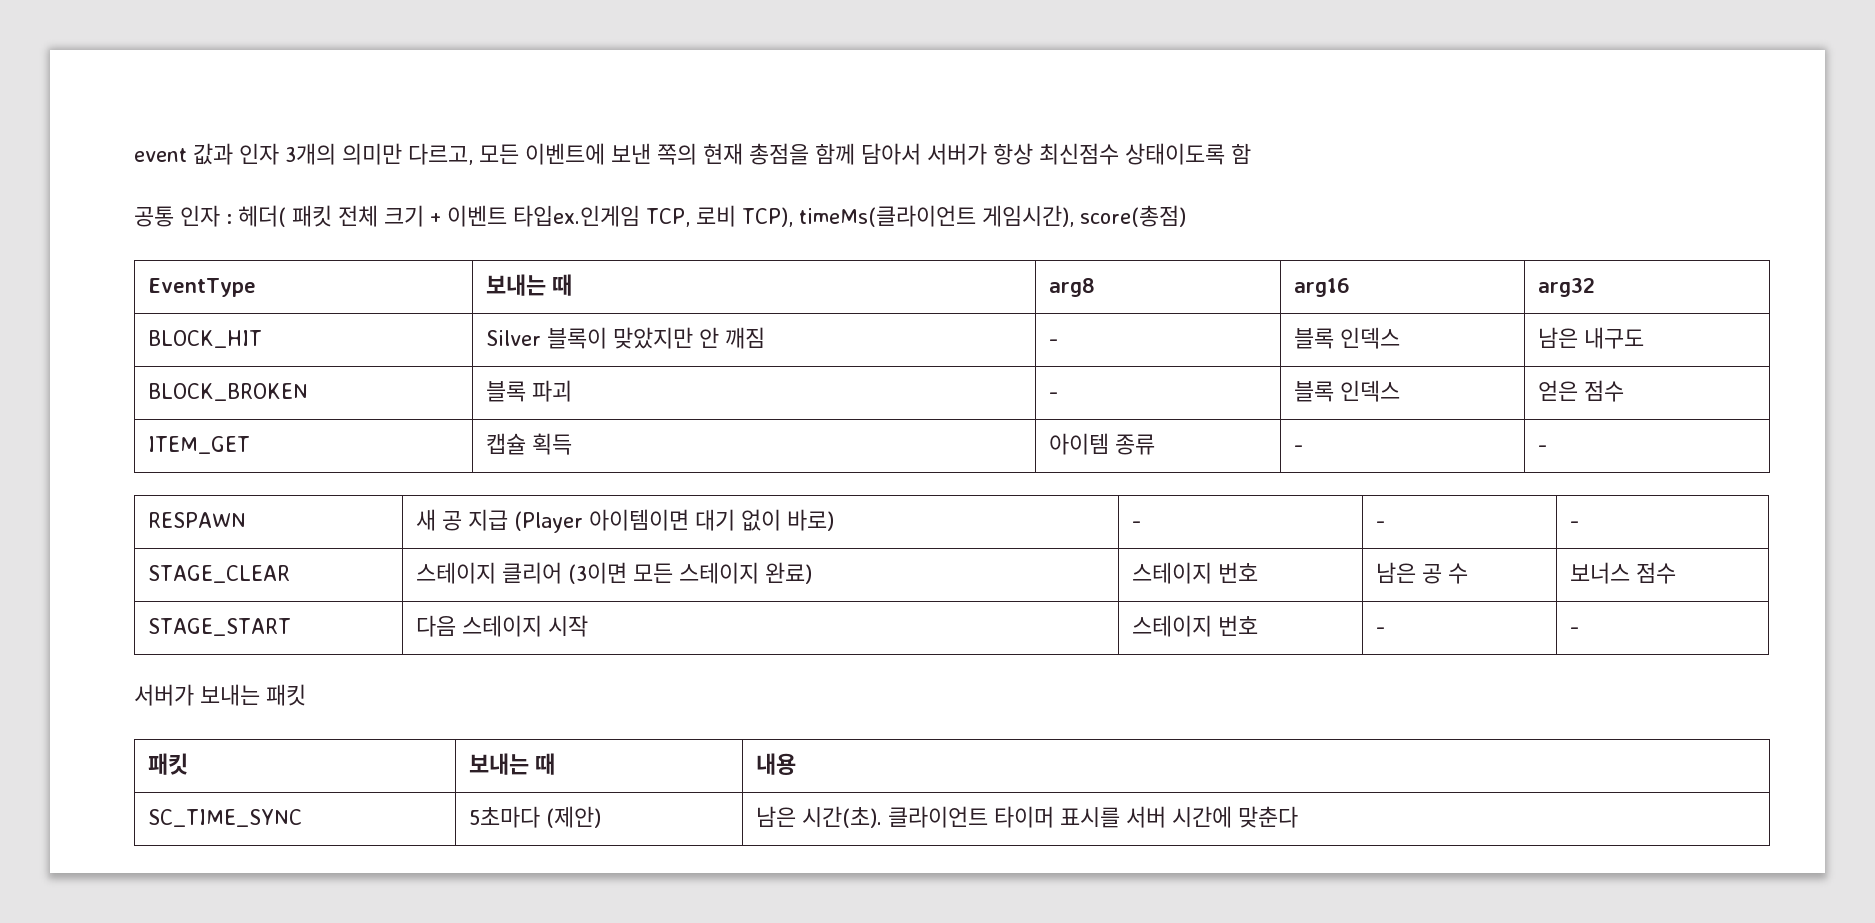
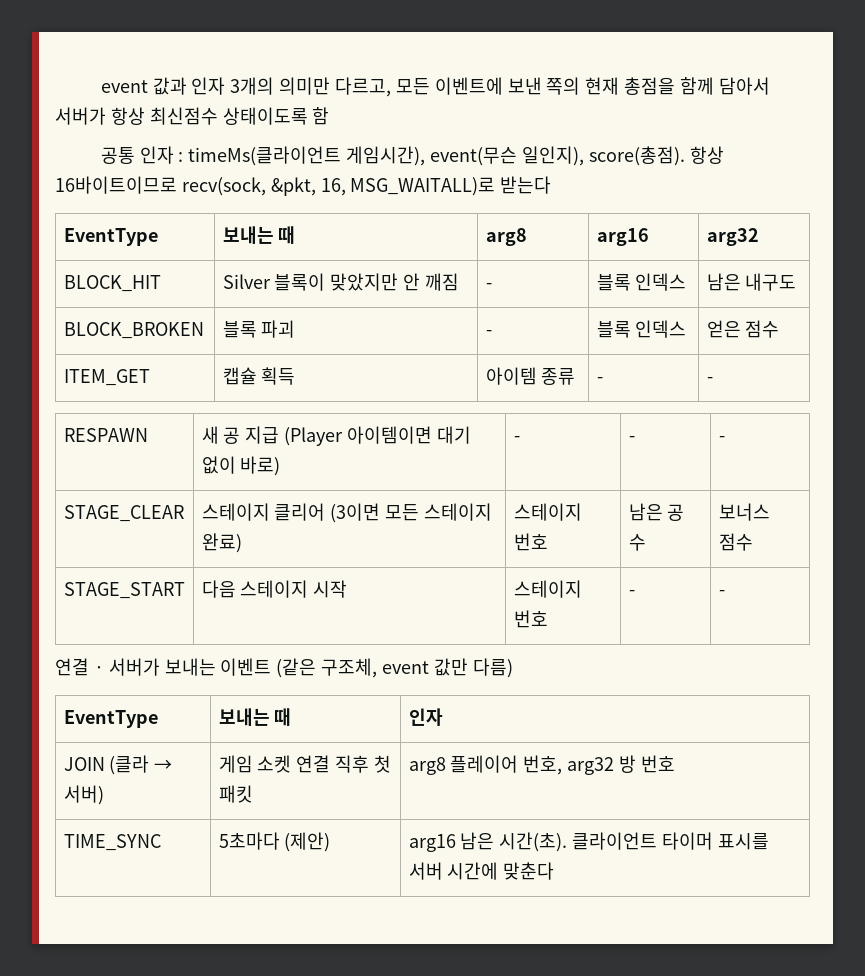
[238,205,1186,227] 헤더( 패킷 전체 크기 + 이벤트 타입ex.인게임 TCP, 로비 TCP), timeMs(클라이언트 게임시간), score(총점) -> [188,146,724,166] [55,176,552,196] timeMs(클라이언트 게임시간), event(무슨 일인지), score(총점). 항상 16바이트이므로 recv(sock, &pkt, 16, MSG_WAITALL)로 받는다
[134,684,306,706] [147,753,188,775] [468,753,555,775] [755,753,796,775] [147,809,302,827] 서버가 보내는 패킷 // 패킷 | 보내는 때 | 내용 // SC_TIME_SYNC -> [55,658,513,678] [63,710,158,728] [218,708,292,726] [408,708,443,726] [63,755,173,775] [63,785,104,805] [218,755,391,773] [218,785,253,803] [408,755,675,775] [63,834,161,851] 연결 · 서버가 보내는 이벤트 (같은 구조체, event 값만 다름) // EventType | 보내는 때 | 인자 // JOIN (클라 → 서버) | 게임 소켓 연결 직후 첫 패킷 | arg8 플레이어 번호, arg32 방 번호 // TIME_SYNC
(601, 817) none -> [408,834,456,852] arg16

